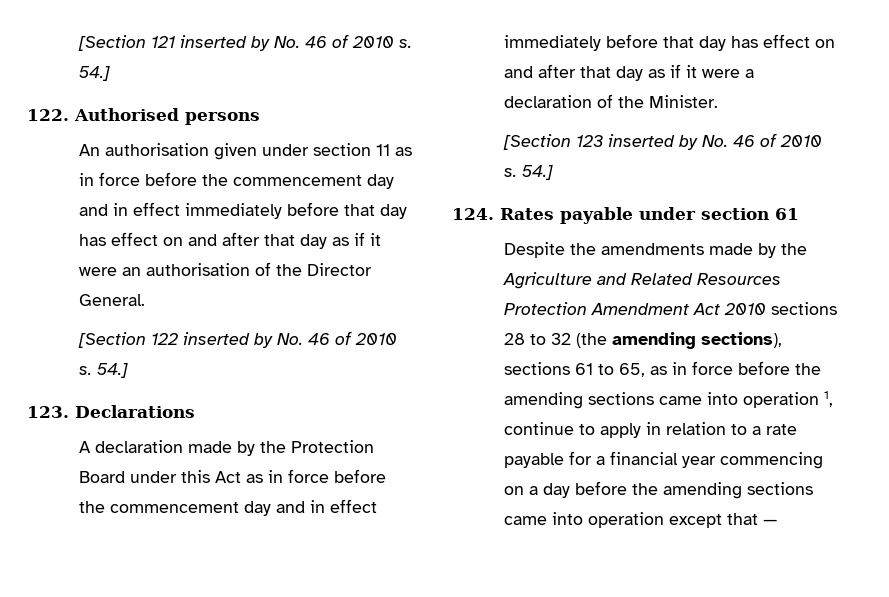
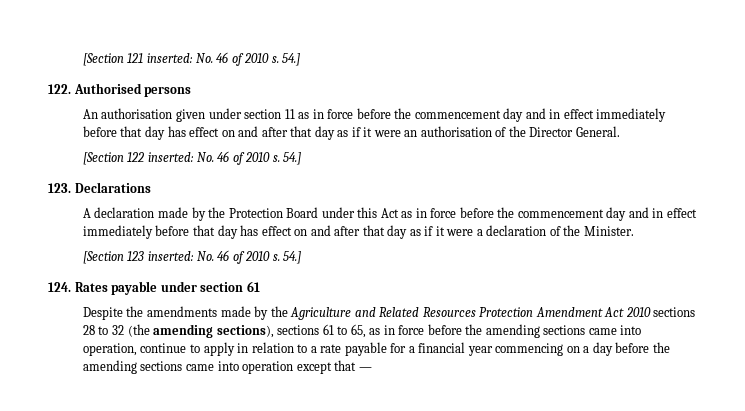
[179,35,270,51] inserted by -> [146,53,193,63] inserted:
[182,332,273,348] inserted by -> [147,152,194,162] inserted:
[607,134,698,150] inserted by -> [147,251,194,261] inserted:
[742,391,833,408] operation 1, -> [82,343,137,356] operation,

